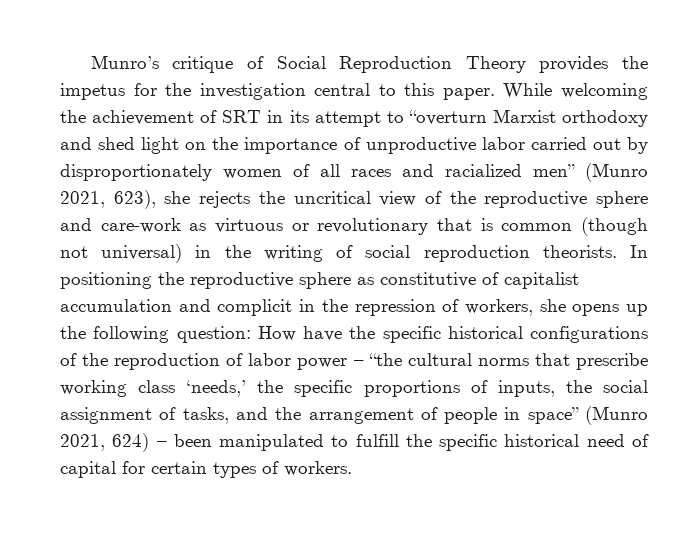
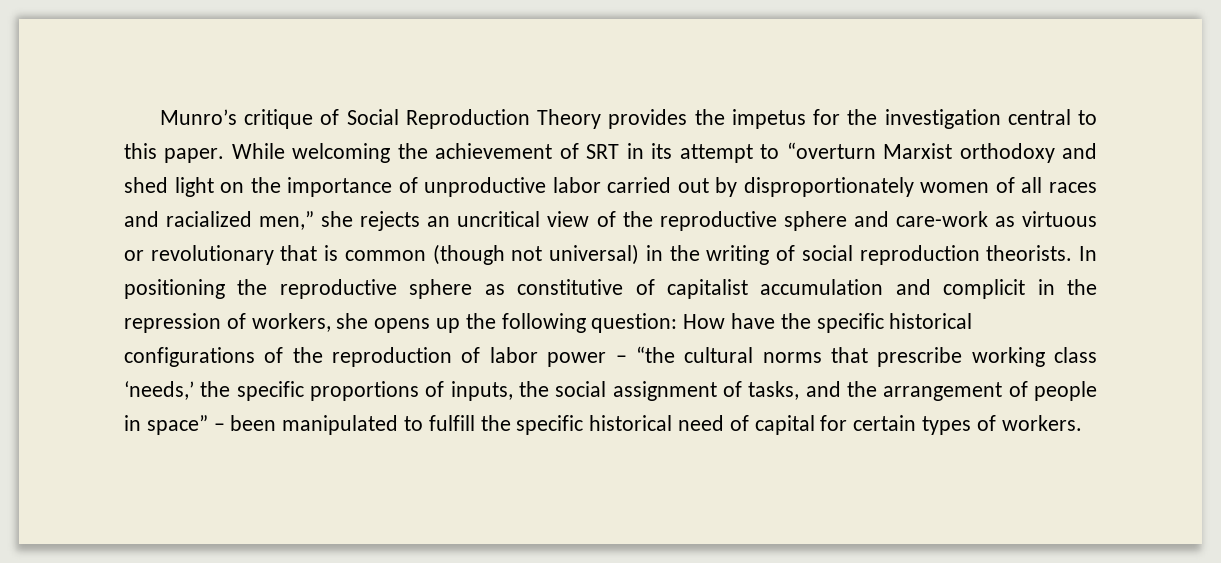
[533,163,648,182] [60,190,156,209] men” (Munro 2021, 623), -> [259,211,315,230] men,”
[258,191,285,204] the -> [427,216,451,227] an
[585,406,648,425] [60,433,150,452] (Munro 2021, 624) -> (208, 425) none

